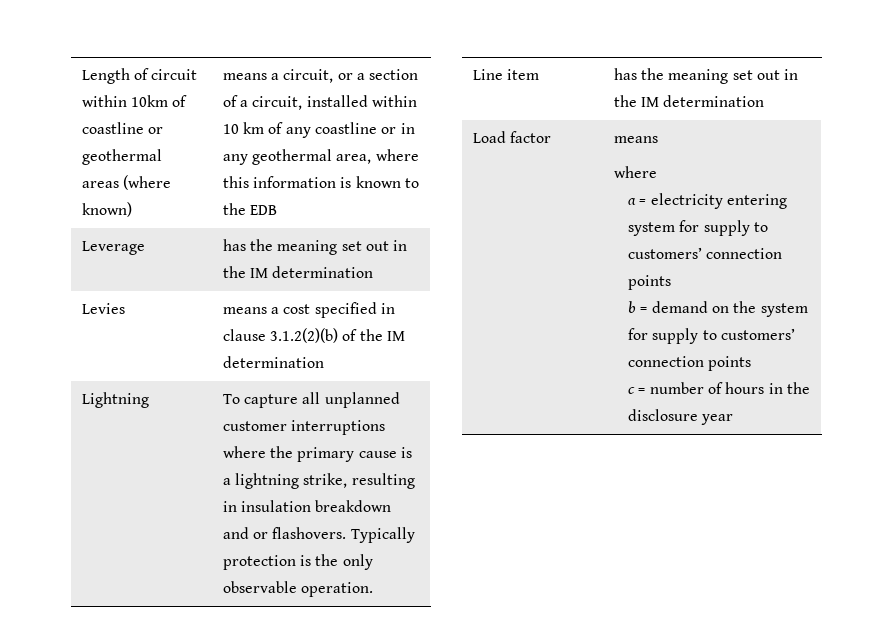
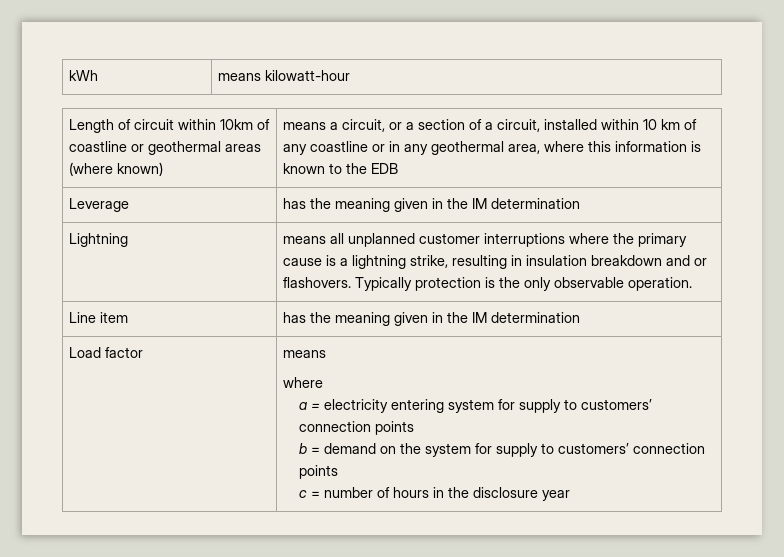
(81, 76) none -> [68,70,98,81] [217,70,350,81] kWh | means kilowatt-hour //
[341,240,408,251] [222,266,374,278] [81,303,125,314] [222,302,395,318] [222,328,405,343] [222,356,324,368] set out in the IM determination // Levies | means a cost specified in clause 3.1.2(2)(b) of the IM determination -> [393,198,580,212] given in the IM determination
[222,394,299,408] To capture -> [282,236,326,244] means
[732,70,780,80] set out -> [393,312,428,326] given

